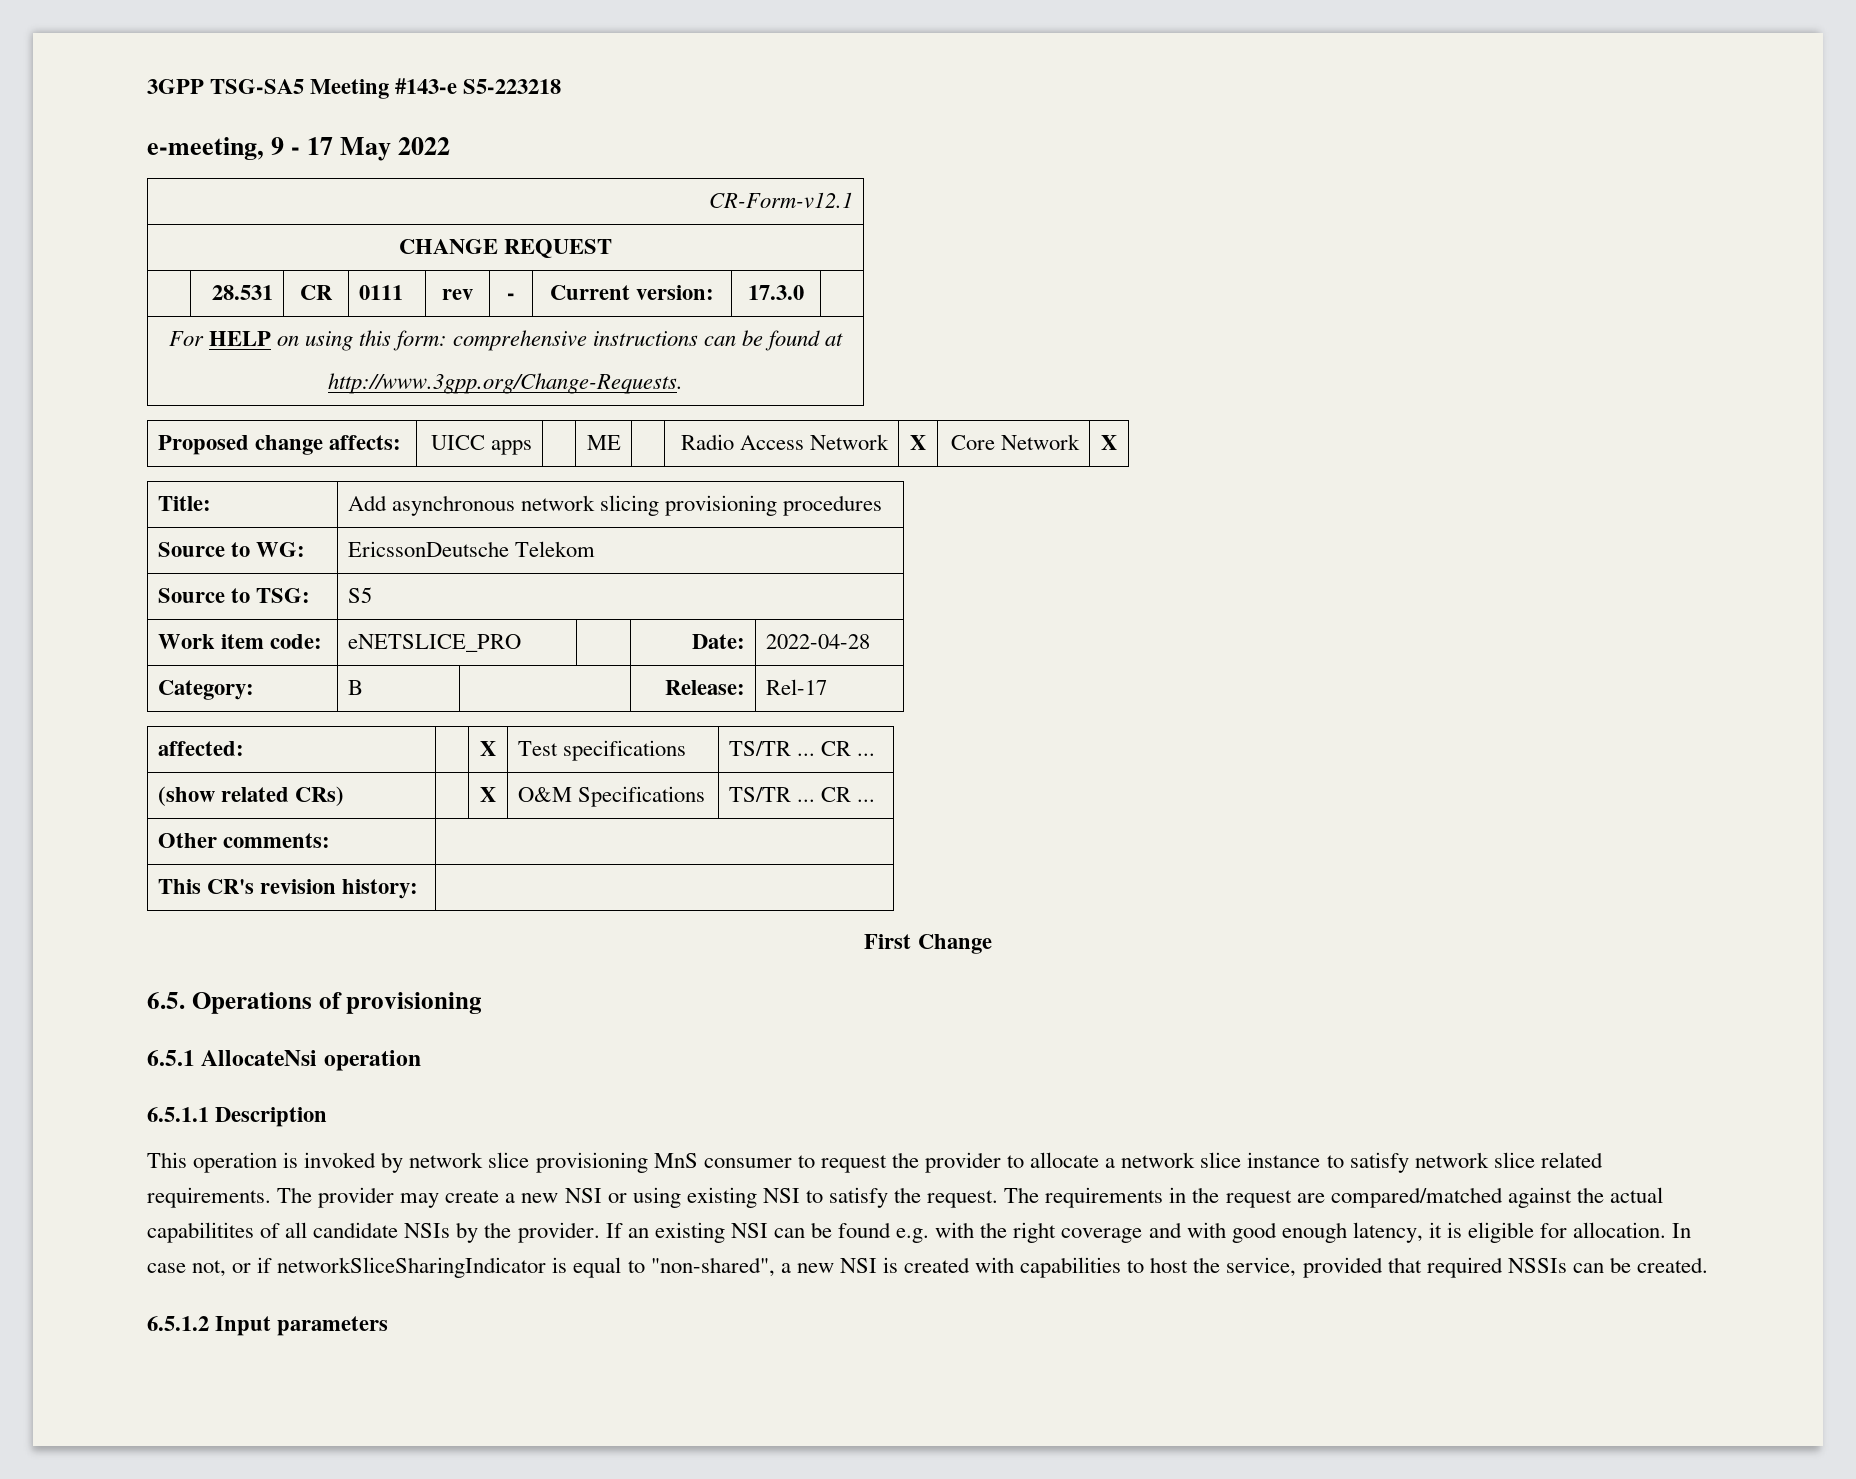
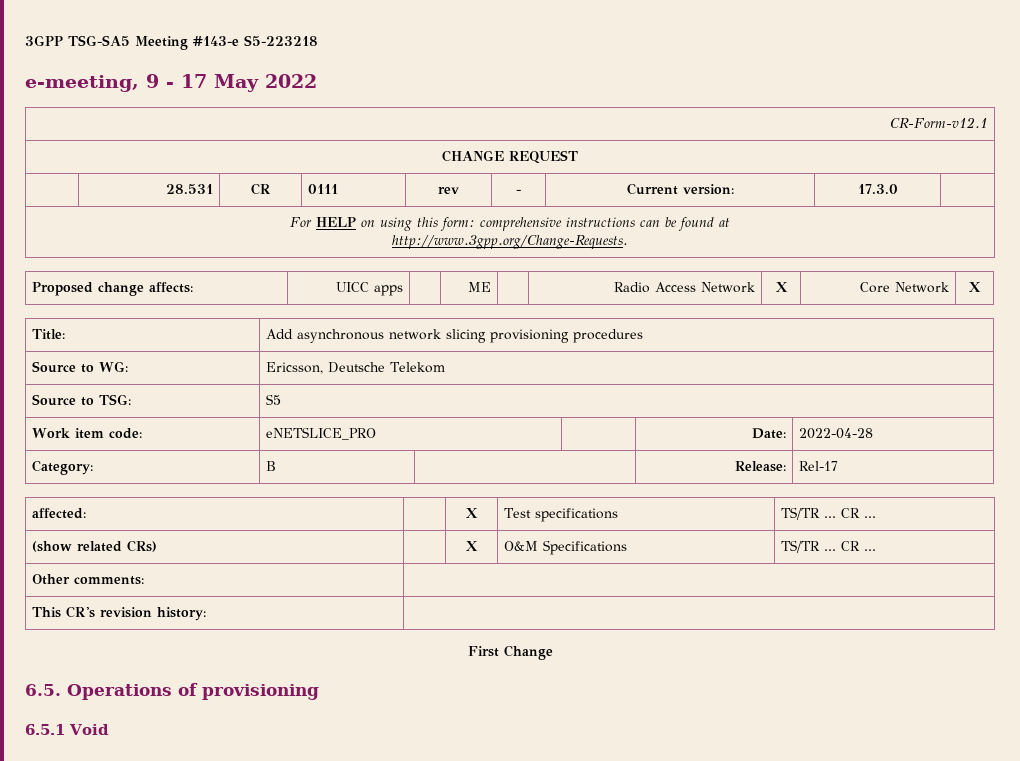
[347,541,509,557] EricssonDeutsche -> [266,362,386,374] Ericsson, Deutsche
[201,1050,421,1071] [147,1107,328,1127] [147,1152,1603,1173] [147,1187,1663,1208] [147,1222,1692,1243] [147,1257,1708,1278] [147,1316,389,1336] AllocateNsi operation // 6.5.1.1 Description // This operation is invoked by network slice provisioning MnS consumer to request the provider to allocate a network slice instance to satisfy network slice related requirements. The provider may create a new NSI or using existing NSI to satisfy the request. The requirements in the request are compared/matched against the actual capabilitites of all candidate NSIs by the provider. If an existing NSI can be found e.g. with the right coverage and with good enough latency, it is eligible for allocation. In case not, or if networkSliceSharingIndicator is equal to "non-shared", a new NSI is created with capabilities to host the service, provided that required NSSIs can be created. // 6.5.1.2 Input parameters -> [69,724,109,735] Void

